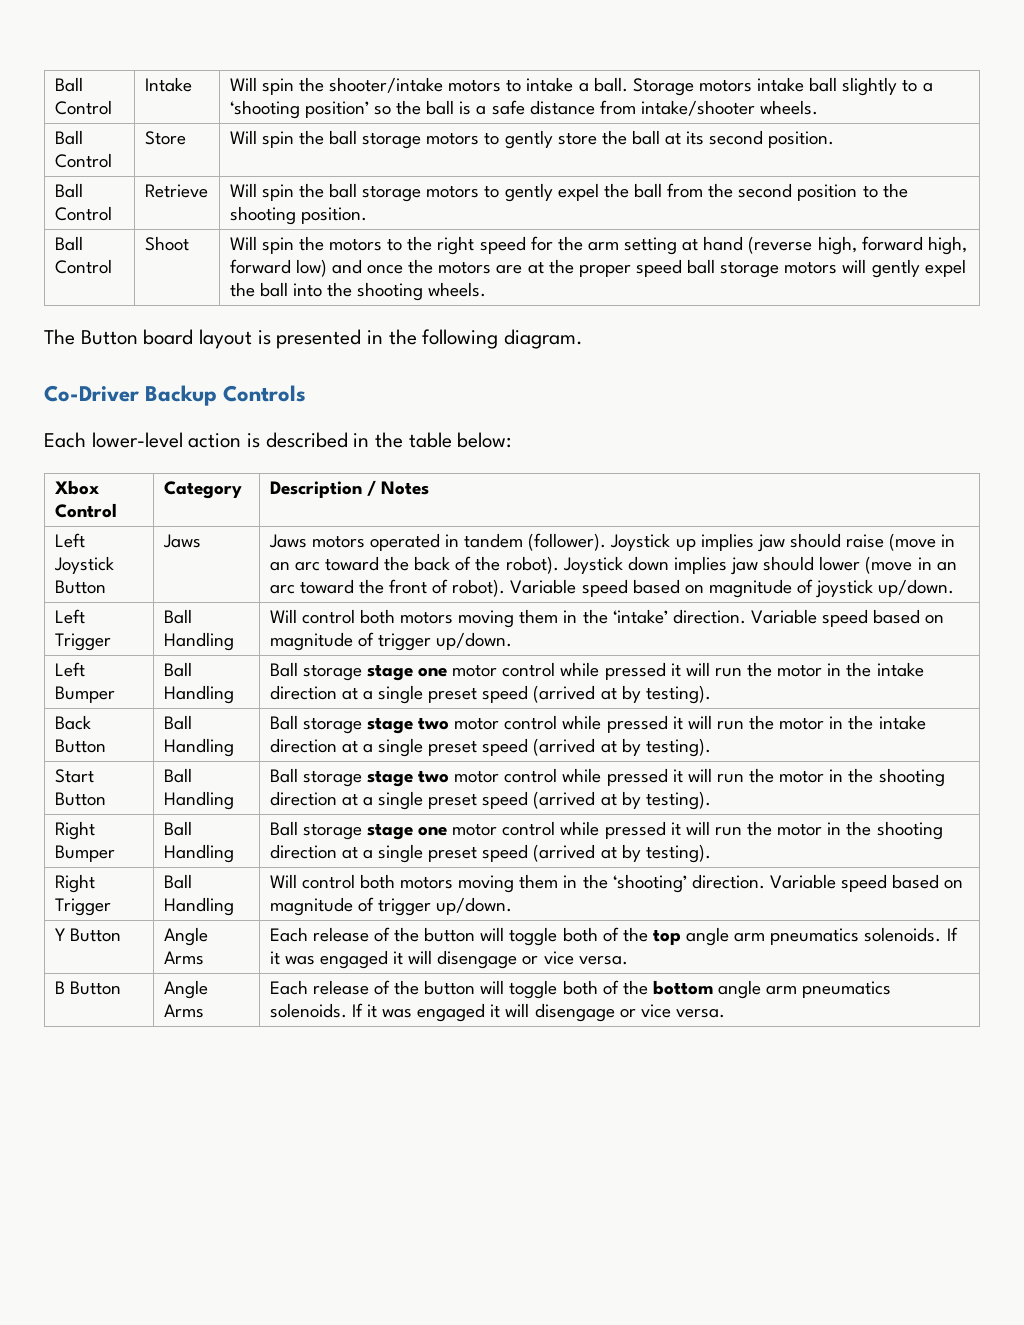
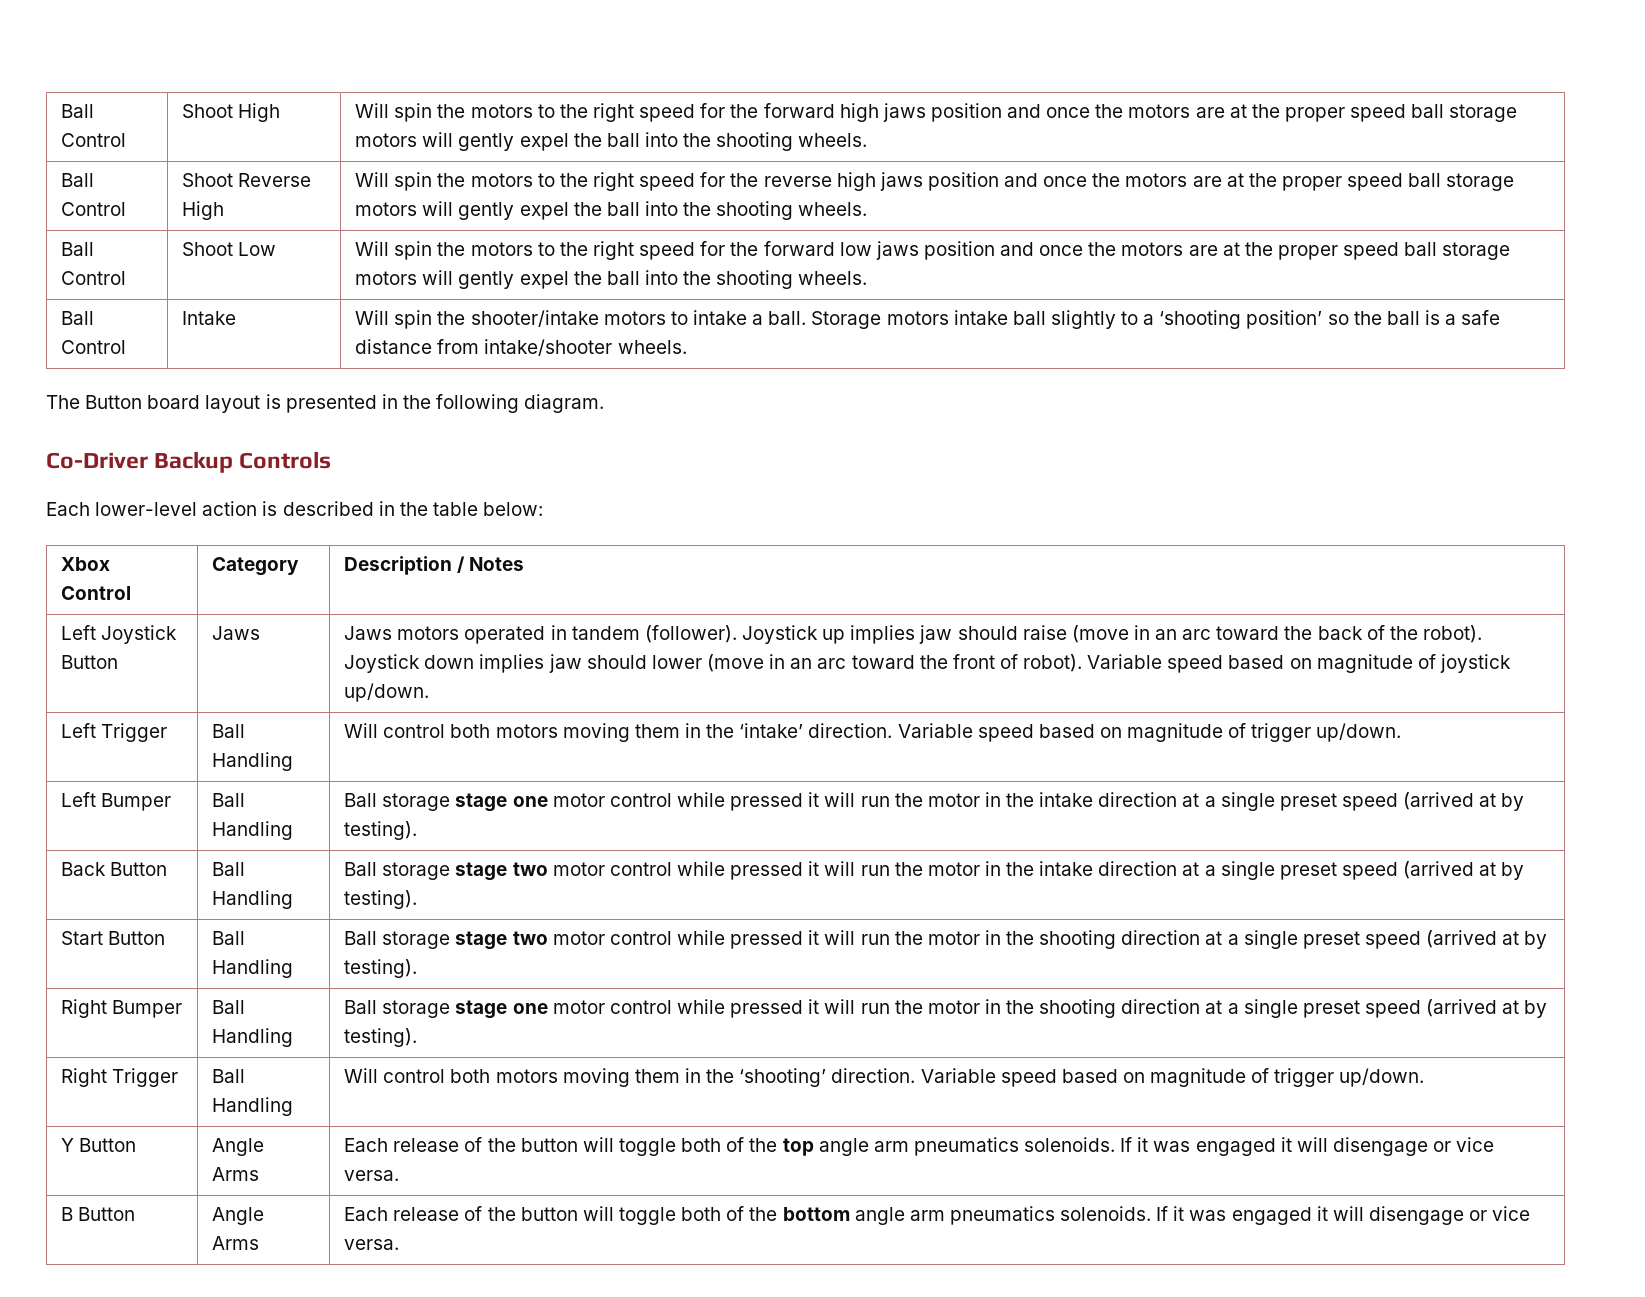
[54,77,83,92] [54,100,112,115] Ball Control -> [61,104,95,118] [61,133,127,147] [182,103,281,122] [355,103,1518,122] [355,132,868,151] [61,173,95,187] [61,202,127,216] [182,173,312,187] [182,201,225,220] [355,172,1515,191] [355,201,868,220] [61,242,95,256] [61,271,127,285] [182,242,277,256] [355,241,1511,260] [355,270,868,289] [61,311,95,325] [61,340,127,354] Ball Control | Shoot High | Will spin the motors to the right speed for the forward high jaws position and once the motors are at the proper speed ball storage motors will gently expel the ball into the shooting wheels. // Ball Control | Shoot Reverse High | Will spin the motors to the right speed for the reverse high jaws position and once the motors are at the proper speed ball storage motors will gently expel the ball into the shooting wheels. // Ball Control | Shoot Low | Will spin the motors to the right speed for the forward low jaws position and once the motors are at the proper speed ball storage motors will gently expel the ball into the shooting wheels. // Ball Control
[54,130,83,145] [54,153,112,168] [144,131,186,145] [229,130,835,149] [54,183,83,198] [54,206,112,221] [144,184,208,198] [229,183,908,202] [229,206,367,225] [54,236,83,251] [54,259,112,274] [144,236,189,251] [229,236,967,255] [229,259,966,278] [229,282,487,301] // Ball Control | Store | Will spin the ball storage motors to gently store the ball at its second position. // Ball Control | Retrieve | Will spin the ball storage motors to gently expel the ball from the second position to the shooting position. // Ball Control | Shoot | Will spin the motors to the right speed for the arm setting at hand (reverse high, forward high, forward low) and once the motors are at the proper speed ball storage motors will gently expel the ball into the shooting wheels. -> (687, 347) none

